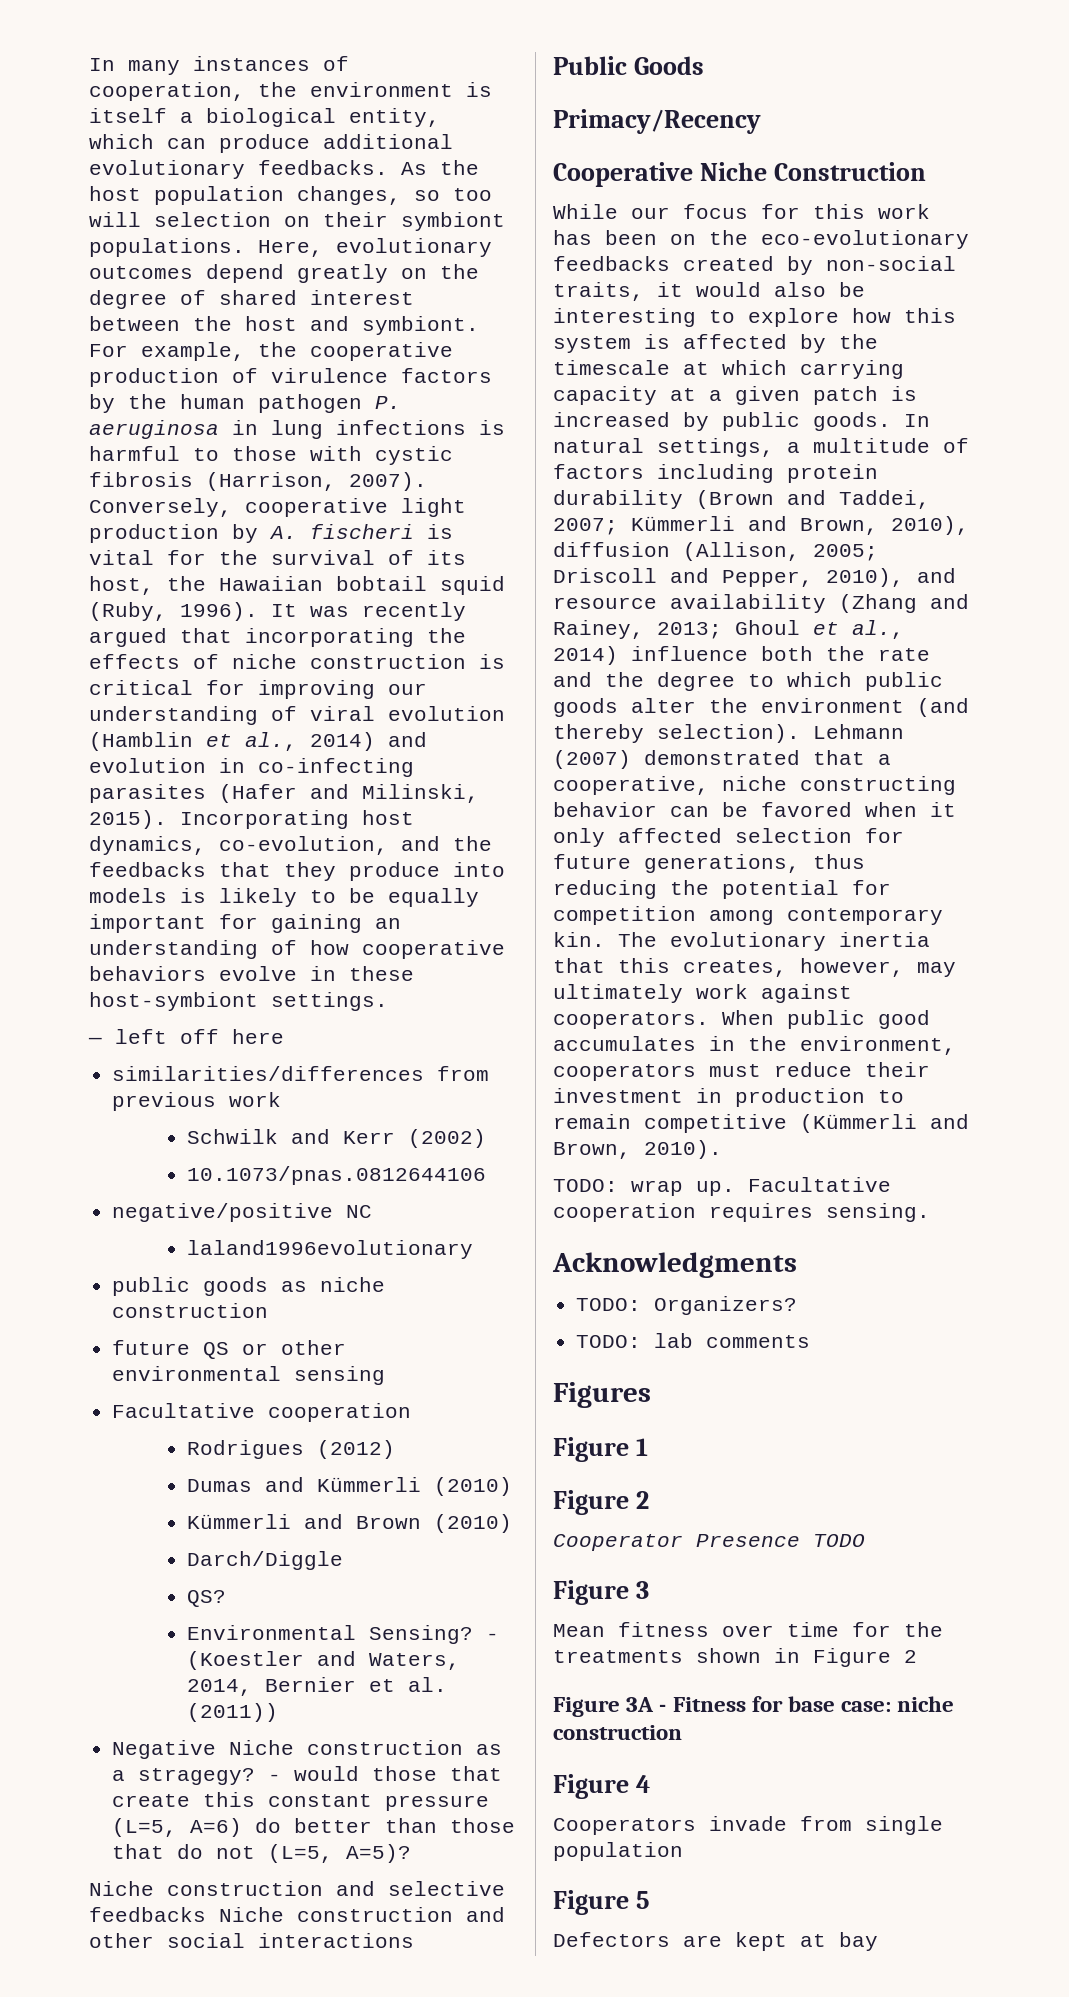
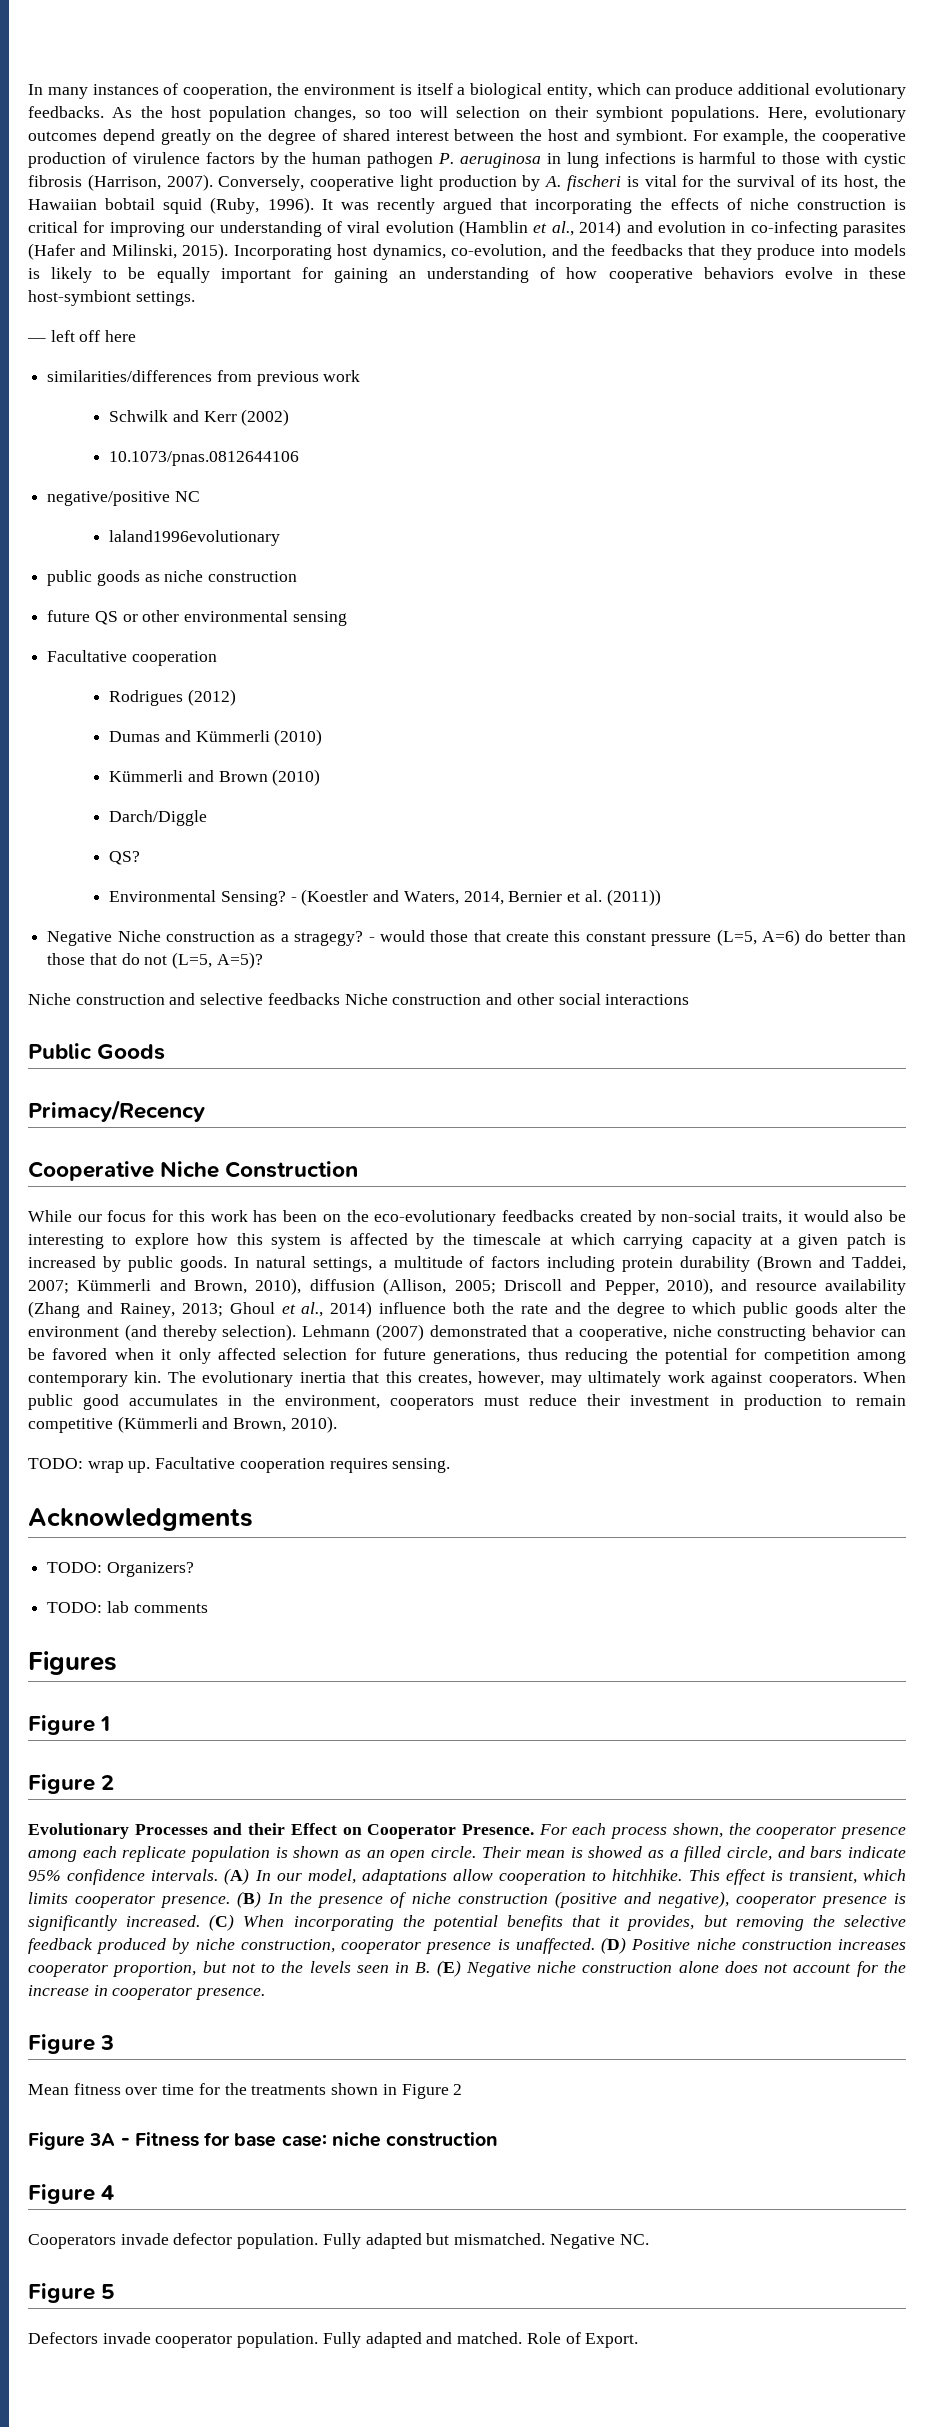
[553,1534,865,1551] Cooperator Presence TODO -> [28,1823,906,1839] [28,1846,906,1862] [28,1868,906,1885] [28,1891,907,1908] [28,1914,906,1931] [28,1937,907,1954] [28,1960,907,1977] [28,1985,266,2000] Evolutionary Processes and their Effect on Cooperator Presence. For each process shown, the cooperator presence among each replicate population is shown as an open circle. Their mean is showed as a filled circle, and bars indicate 95% confidence intervals. (A) In our model, adaptations allow cooperation to hitchhike. This effect is transient, which limits cooperator presence. (B) In the presence of niche construction (positive and negative), cooperator presence is significantly increased. (C) When incorporating the potential benefits that it provides, but removing the selective feedback produced by niche construction, cooperator presence is unaffected. (D) Positive niche construction increases cooperator proportion, but not to the levels seen in B. (E) Negative niche construction alone does not account for the increase in cooperator presence.
[800,1816,943,1835] [553,1842,683,1861] [553,1890,650,1915] [553,1932,878,1951] from single population // Figure 5 // Defectors are kept at bay -> [173,2233,649,2249] [28,2283,116,2303] [28,2332,639,2348] defector population. Fully adapted but mismatched. Negative NC. // Figure 5 // Defectors invade cooperator population. Fully adapted and matched. Role of Export.

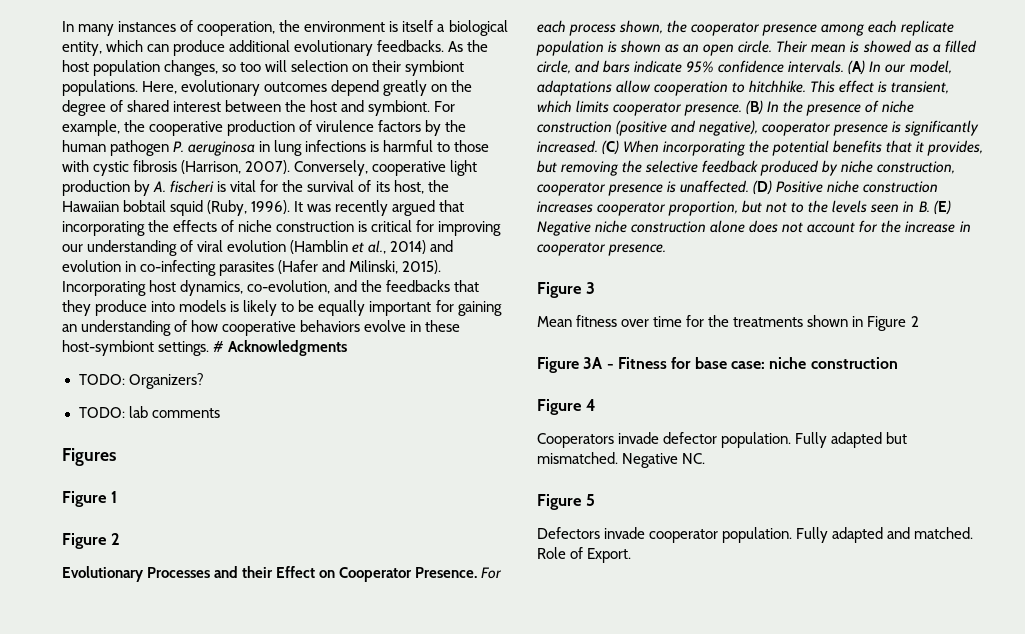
[27,330,137,342] [47,370,361,386] [109,409,290,426] [109,451,300,466] [47,491,200,506] [109,530,281,546] [47,570,298,586] [47,610,347,626] [47,650,217,666] [109,689,236,706] [109,729,323,746] [109,769,321,786] [109,810,208,826] [109,851,141,865] [109,889,661,906] [47,929,906,946] [47,952,263,969] [28,993,690,1005] [28,1043,166,1060] [28,1100,205,1122] [28,1161,359,1181] [28,1210,906,1226] [28,1233,907,1249] [28,1255,906,1272] [28,1278,907,1295] [28,1301,906,1318] [28,1324,906,1341] [28,1348,906,1364] [28,1371,907,1387] [28,1394,906,1410] [28,1416,337,1433] [28,1457,451,1473] // — left off here // similarities/differences from previous work // Schwilk and Kerr (2002) // 10.1073/pnas.0812644106 // negative/positive NC // laland1996evolutionary // public goods as niche construction // future QS or other environmental sensing // Facultative cooperation // Rodrigues (2012) // Dumas and Kümmerli (2010) // Kümmerli and Brown (2010) // Darch/Diggle // QS? // Environmental Sensing? - (Koestler and Waters, 2014, Bernier et al. (2011)) // Negative Niche construction as a stragegy? - would those that create this constant pressure (L=5, A=6) do better than those that do not (L=5, A=5)? // Niche construction and selective feedbacks Niche construction and other social interactions // Public Goods // Primacy/Recency // Cooperative Niche Construction // While our focus for this work has been on the eco-evolutionary feedbacks created by non-social traits, it would also be interesting to explore how this system is affected by the timescale at which carrying capacity at a given patch is increased by public goods. In natural settings, a multitude of factors including protein durability (Brown and Taddei, 2007; Kümmerli and Brown, 2010), diffusion (Allison, 2005; Driscoll and Pepper, 2010), and resource availability (Zhang and Rainey, 2013; Ghoul et al., 2014) influence both the rate and the degree to which public goods alter the environment (and thereby selection). Lehmann (2007) demonstrated that a cooperative, niche constructing behavior can be favored when it only affected selection for future generations, thus reducing the potential for competition among contemporary kin. The evolutionary inertia that this creates, however, may ultimately work against cooperators. When public good accumulates in the environment, cooperators must reduce their investment in production to remain competitive (Kümmerli and Brown, 2010). // TODO: wrap up. Facultative cooperation requires sensing. // -> [213,341,225,352] #

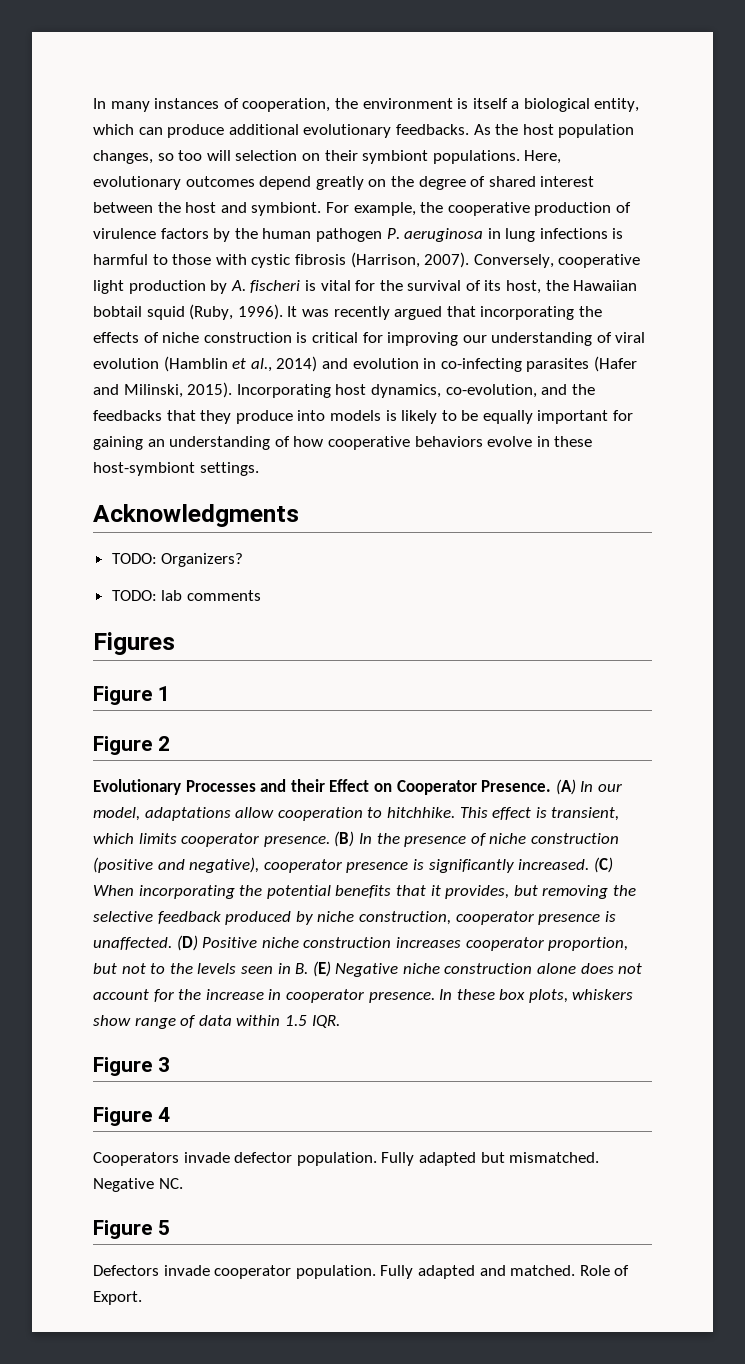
[213,341,225,352] # -> (259, 469) //
[481,567,503,579] [537,20,955,36] [536,40,977,56] [537,60,845,74] For each process shown, the cooperator presence among each replicate population is shown as an open circle. Their mean is showed as a filled circle, and bars indicate 95% confidence intervals. -> (552, 786) none
[537,282,596,298] [537,315,919,331] [537,357,898,373] // Figure 3 // Mean fitness over time for the treatments shown in Figure 2 // Figure 3A - Fitness for base case: niche construction -> [439,989,634,1003] [93,1015,340,1029] [93,1057,170,1076] In these box plots, whiskers show range of data within 1.5 IQR. // Figure 3

